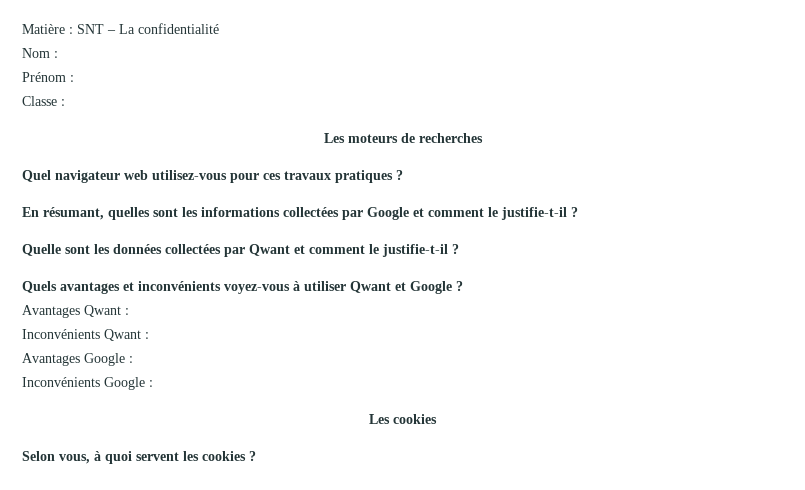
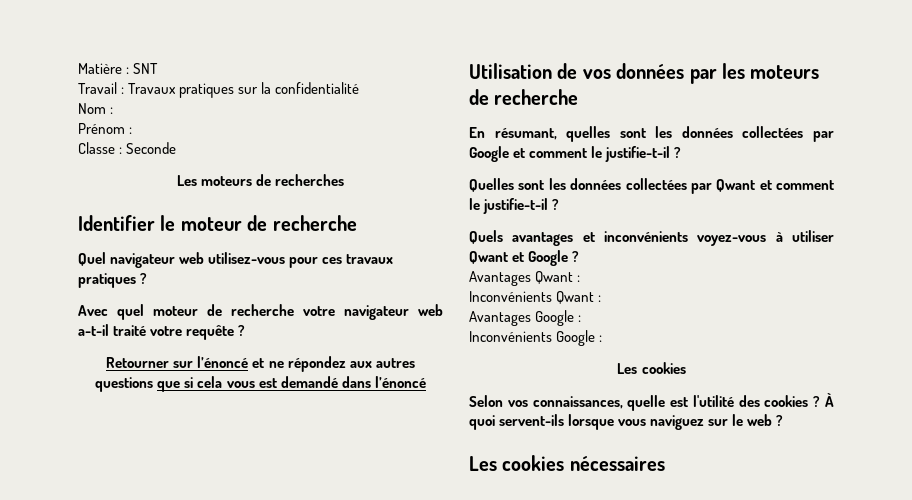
[107,24,135,34] – La -> [78,82,272,98] // Travail : Travaux pratiques sur la
(65, 102) none -> [126,142,177,154] Seconde
(483, 138) none -> [78,215,357,231] // Identifier le moteur de recherche
(403, 175) none -> [78,304,443,320] [78,324,246,340] [106,356,415,372] [95,376,426,392] [469,63,820,84] [469,89,579,105] // Avec quel moteur de recherche votre navigateur web a-t-il traité votre requête ? // Retourner sur l’énoncé et ne répondez aux autres questions que si cela vous est demandé dans l’énoncé // Utilisation de vos données par les moteurs de recherche
[201,207,280,217] informations -> [681,126,733,138] données
[22,244,61,256] Quelle -> [469,178,514,192] Quelles
[59,451,256,464] vous, à quoi servent les cookies ? -> [507,393,834,411] [469,414,784,430] [469,455,665,471] vos connaissances, quelle est l'utilité des cookies ? À quoi servent-ils lorsque vous naviguez sur le web ? // Les cookies nécessaires

